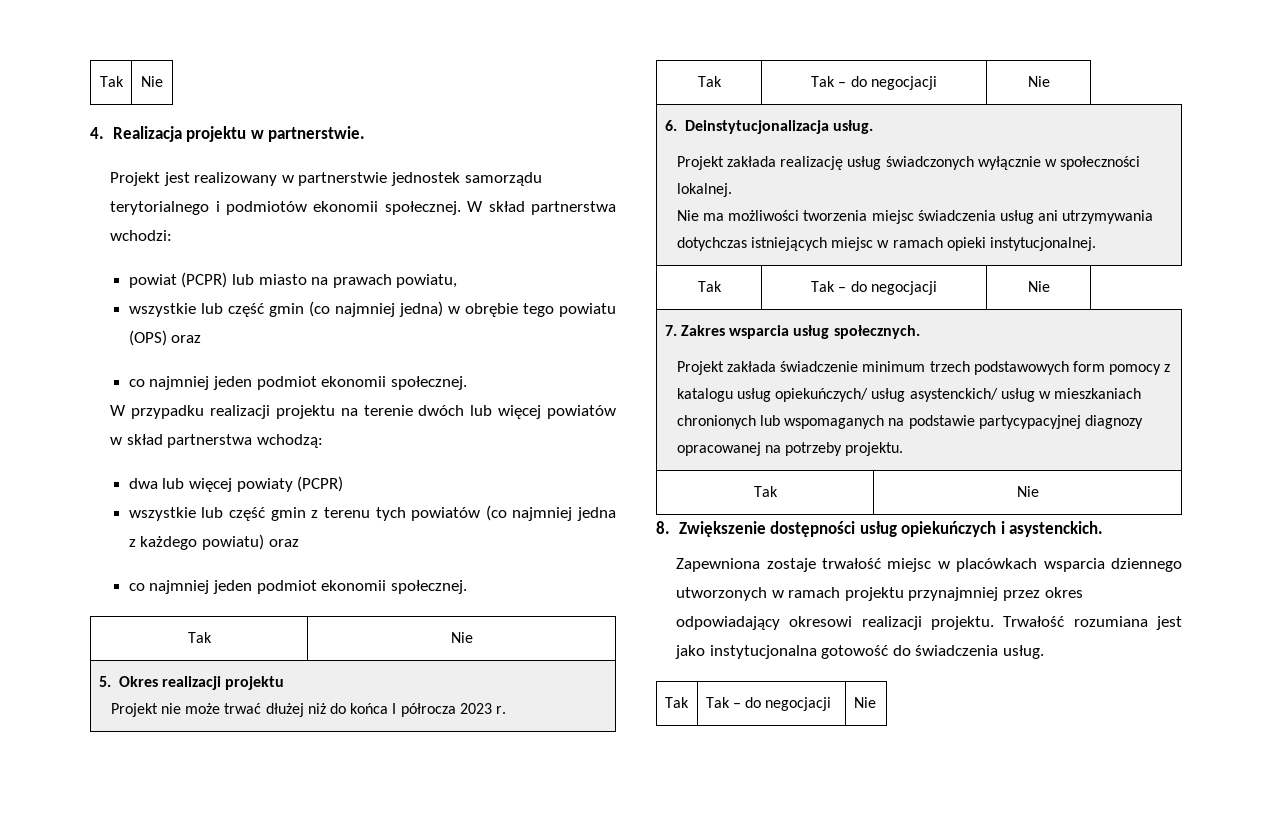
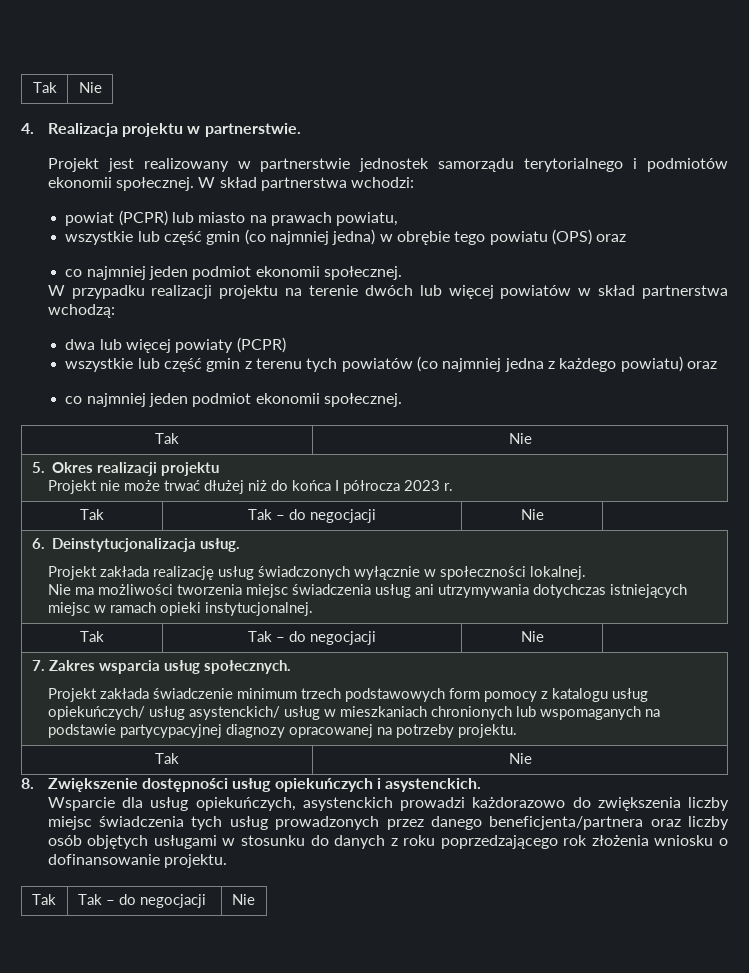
[676,558,1182,572] [676,587,1083,601] [676,616,1182,630] [675,645,1045,659] Zapewniona zostaje trwałość miejsc w placówkach wsparcia dziennego utworzonych w ramach projektu przynajmniej przez okres odpowiadający okresowi realizacji projektu. Trwałość rozumiana jest jako instytucjonalna gotowość do świadczenia usług. -> [47,797,729,811] [47,816,729,830] [47,835,728,849] [47,854,228,868] Wsparcie dla usług opiekuńczych, asystenckich prowadzi każdorazowo do zwiększenia liczby miejsc świadczenia tych usług prowadzonych przez danego beneficjenta/partnera oraz liczby osób objętych usługami w stosunku do danych z roku poprzedzającego rok złożenia wniosku o dofinansowanie projektu.

